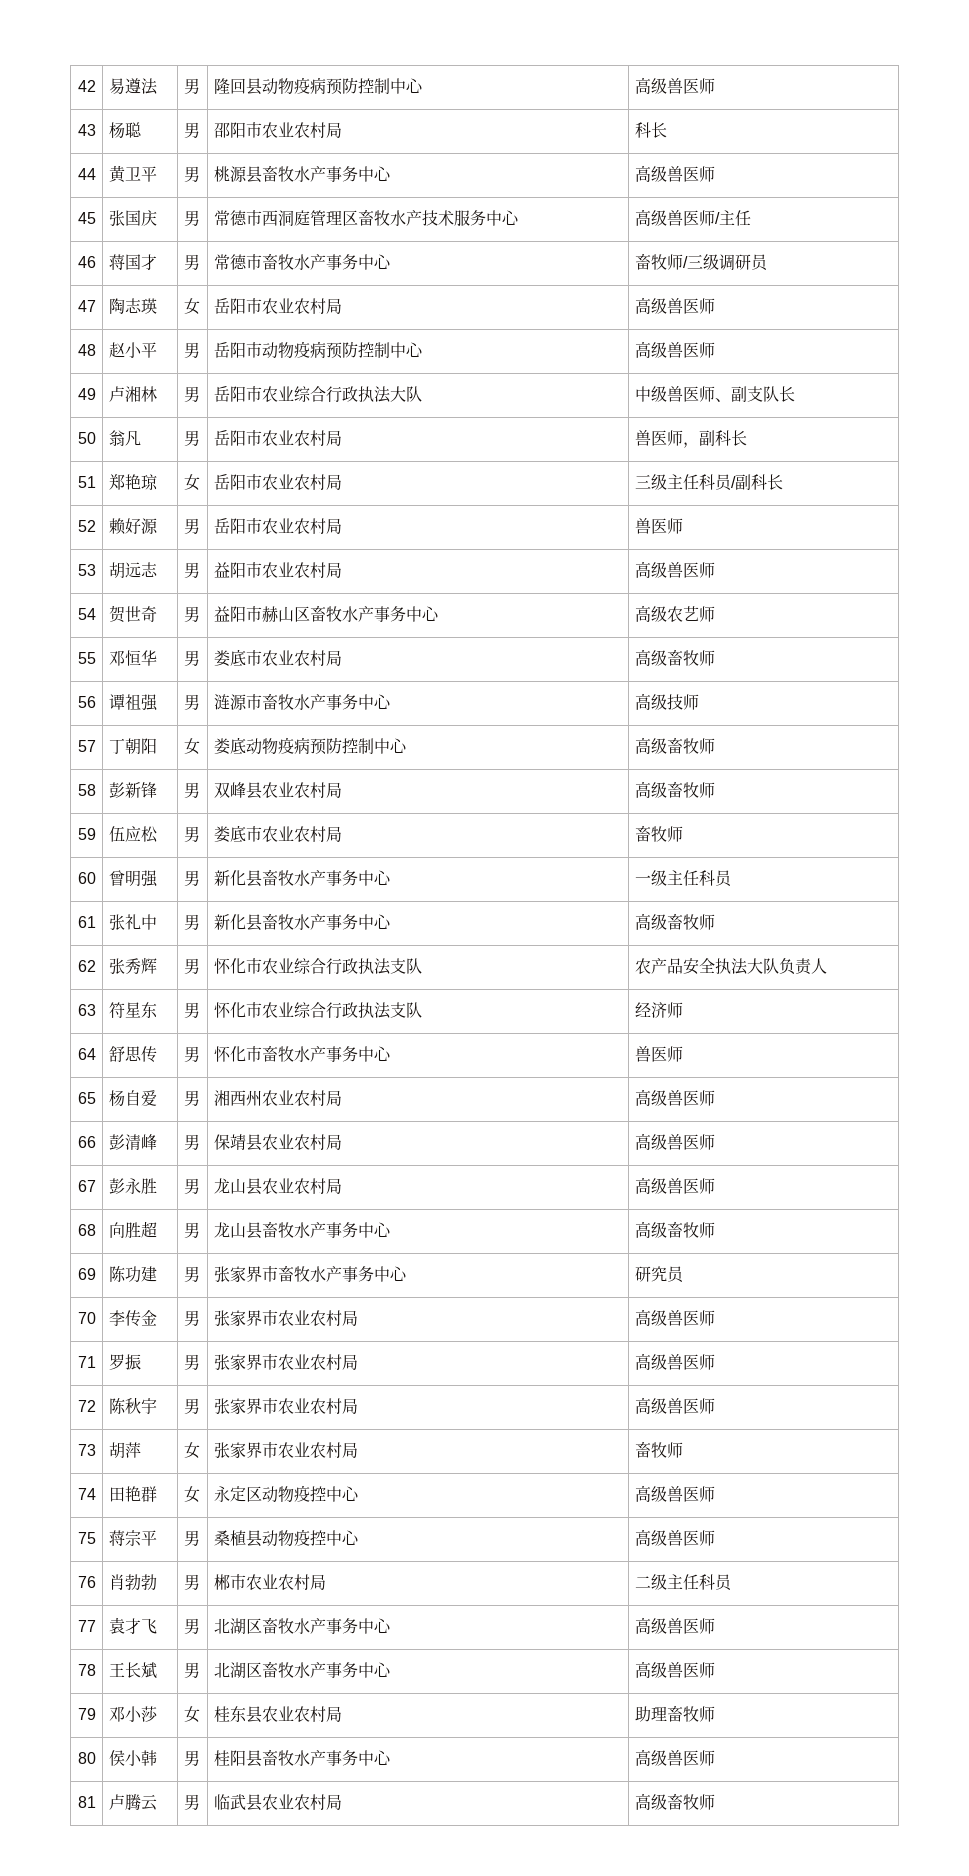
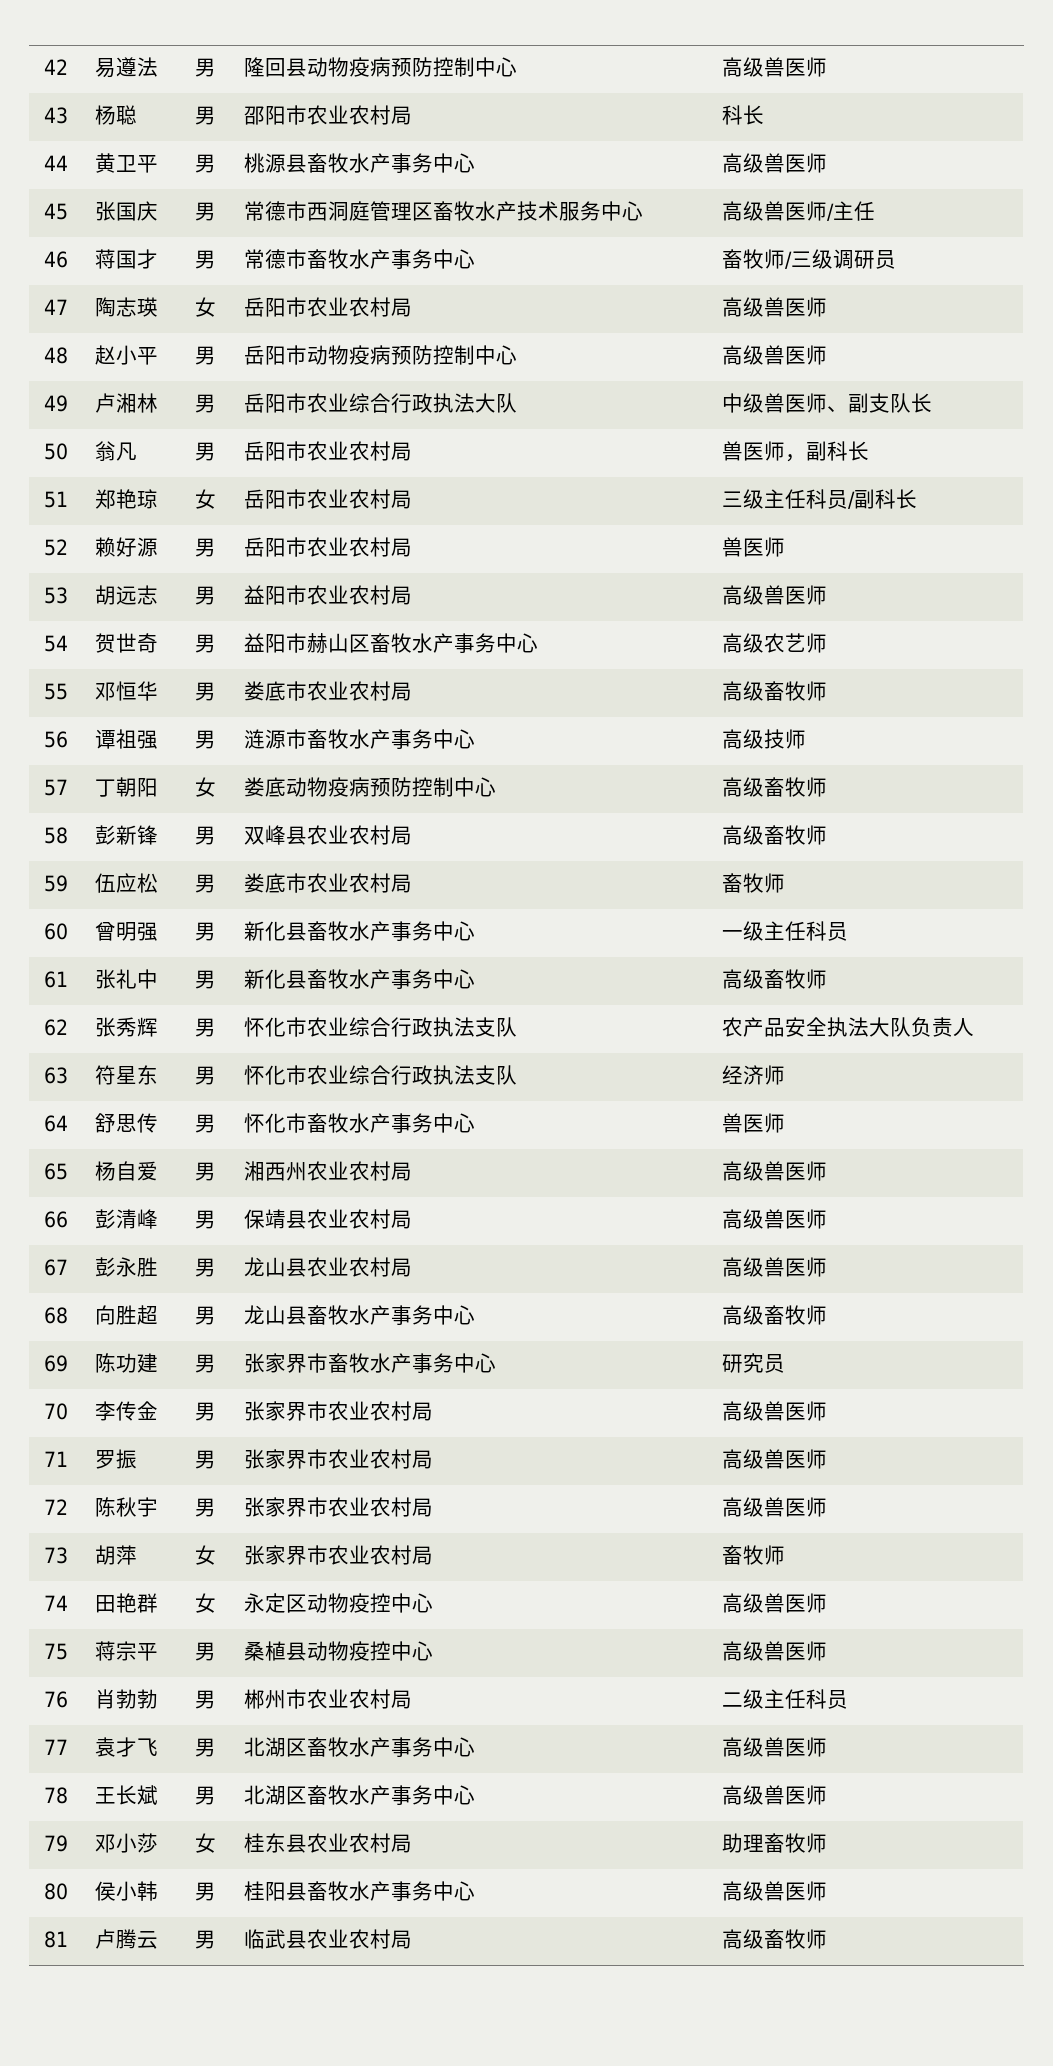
(230, 1582) none -> [264,1690,286,1709] 州

